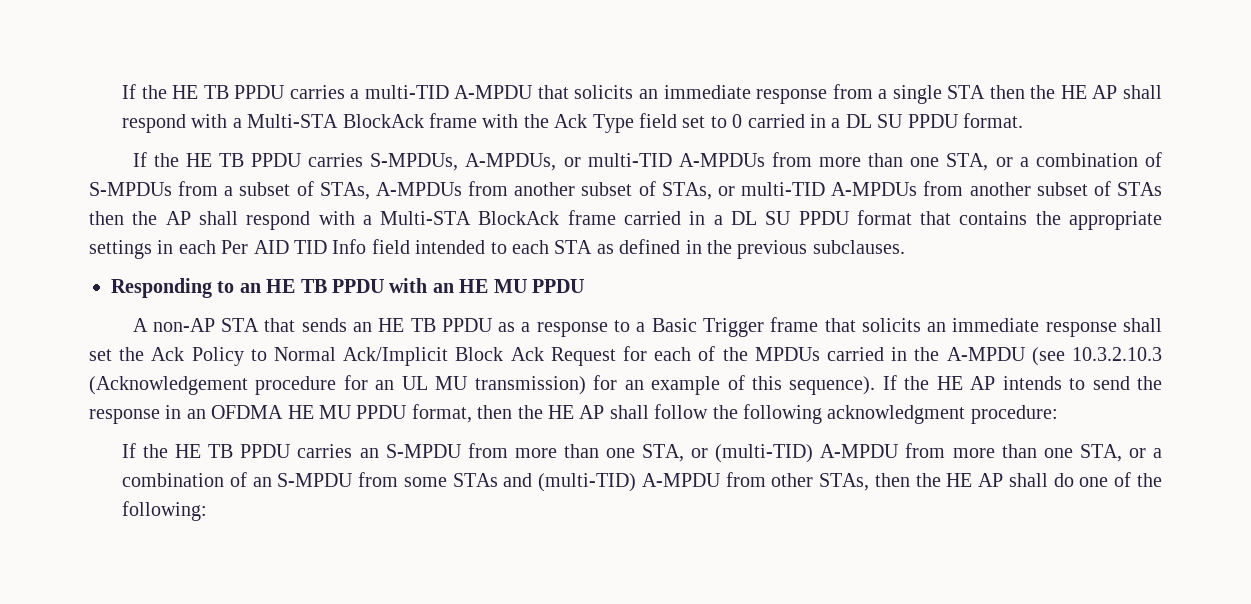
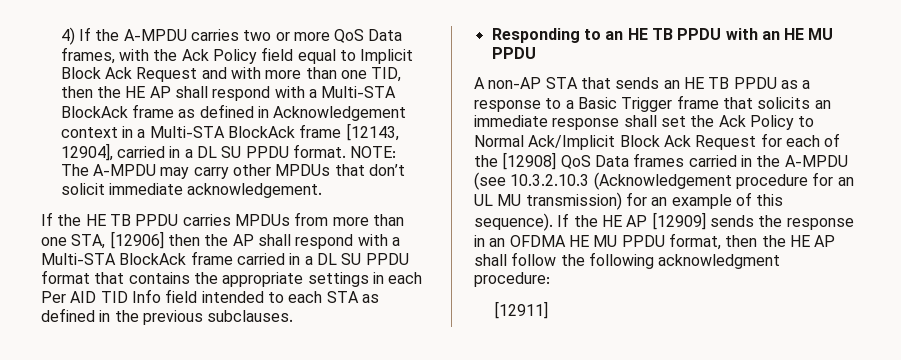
[122,84,986,104] If the HE TB PPDU carries a multi-TID A-MPDU that solicits an immediate response from a single STA -> [60,27,403,45] [60,47,414,64] [60,67,402,82] 4) If the A-MPDU carries two or more QoS Data frames, with the Ack Policy field equal to Implicit Block Ack Request and with more than one TID,
[482,113,743,133] with the Ack Type field set to 0 -> [178,104,407,121] [60,123,399,141] [60,143,113,161] as defined in Acknowledgement context in a Multi-STA BlockAck frame [12143, 12904],
[132,152,1163,171] [89,181,1162,200] // If the HE TB PPDU carries S-MPDUs, A-MPDUs, or multi-TID A-MPDUs from more than one STA, or a combination of S-MPDUs from a subset of STAs, A-MPDUs from another subset of STAs, or multi-TID A-MPDUs from another subset of STAs -> [350,146,397,158] [60,164,405,179] [60,183,323,198] [41,212,404,226] [41,231,164,249] NOTE: The A-MPDU may carry other MPDUs that don’t solicit immediate acknowledgement. // If the HE TB PPDU carries MPDUs from more than one STA, [12906]
[754,347,820,361] MPDUs -> [502,152,685,170] [12908] QoS Data frames
[1002,376,1130,390] intends to send -> [651,212,754,230] [12909] sends
[122,443,1162,463] [122,472,1162,492] [122,501,208,521] If the HE TB PPDU carries an S-MPDU from more than one STA, or (multi-TID) A-MPDU from more than one STA, or a combination of an S-MPDU from some STAs and (multi-TID) A-MPDU from other STAs, then the HE AP shall do one of the following: -> [493,301,548,319] [12911]

